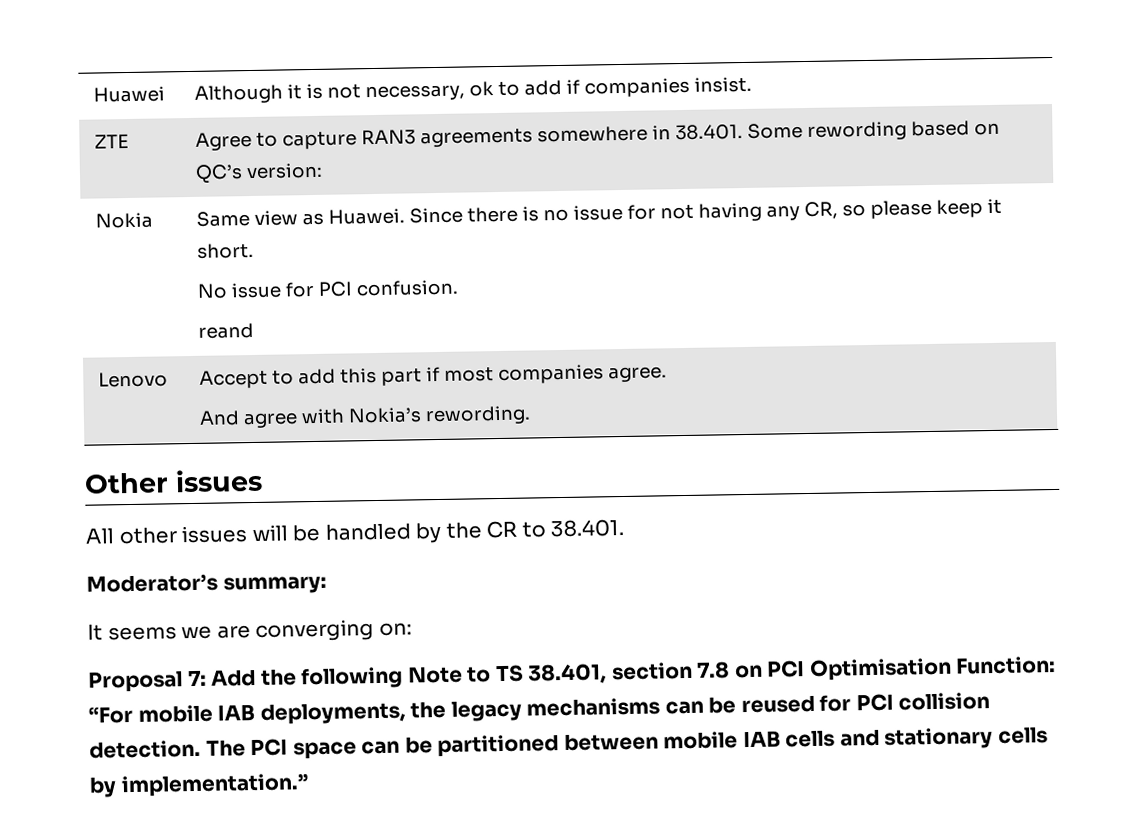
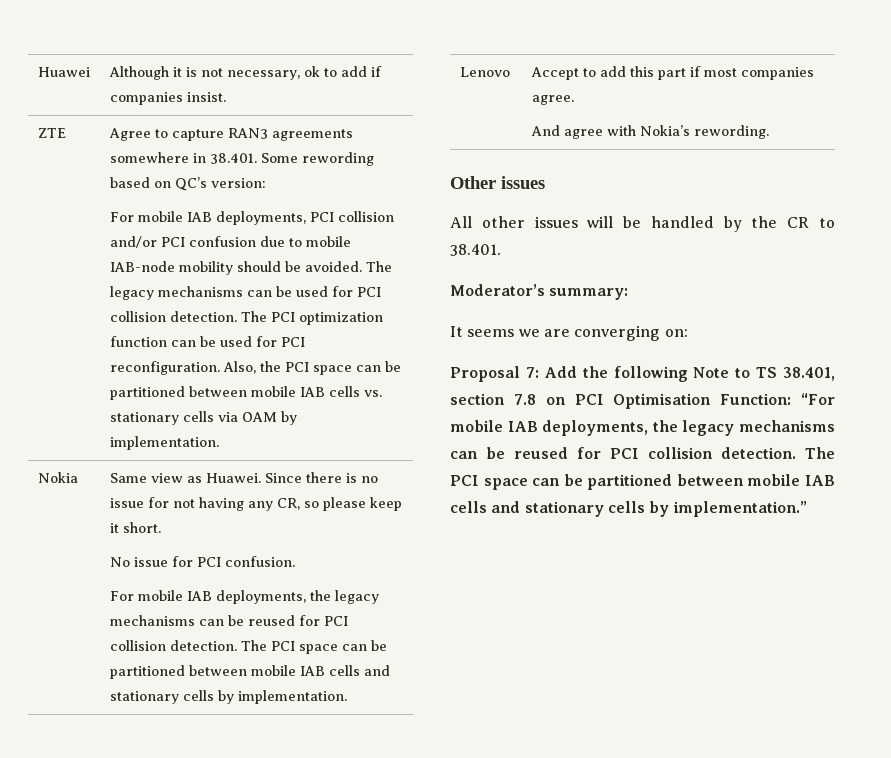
(323, 171) none -> [109,211,394,225] [109,236,351,248] [109,261,392,275] [109,286,381,300] [109,311,383,325] [109,336,305,347] [109,361,401,375] [109,386,382,400] [109,411,297,425] [109,436,219,450] // For mobile IAB deployments, PCI collision and/or PCI confusion due to mobile IAB-node mobility should be avoided. The legacy mechanisms can be used for PCI collision detection. The PCI optimization function can be used for PCI reconfiguration. Also, the PCI space can be partitioned between mobile IAB cells vs. stationary cells via OAM by implementation.
[197,322,254,339] reand -> [109,590,379,604] [109,615,348,626] [109,640,387,654] [109,665,390,679] [109,690,347,704] For mobile IAB deployments, the legacy mechanisms can be reused for PCI collision detection. The PCI space can be partitioned between mobile IAB cells and stationary cells by implementation.

